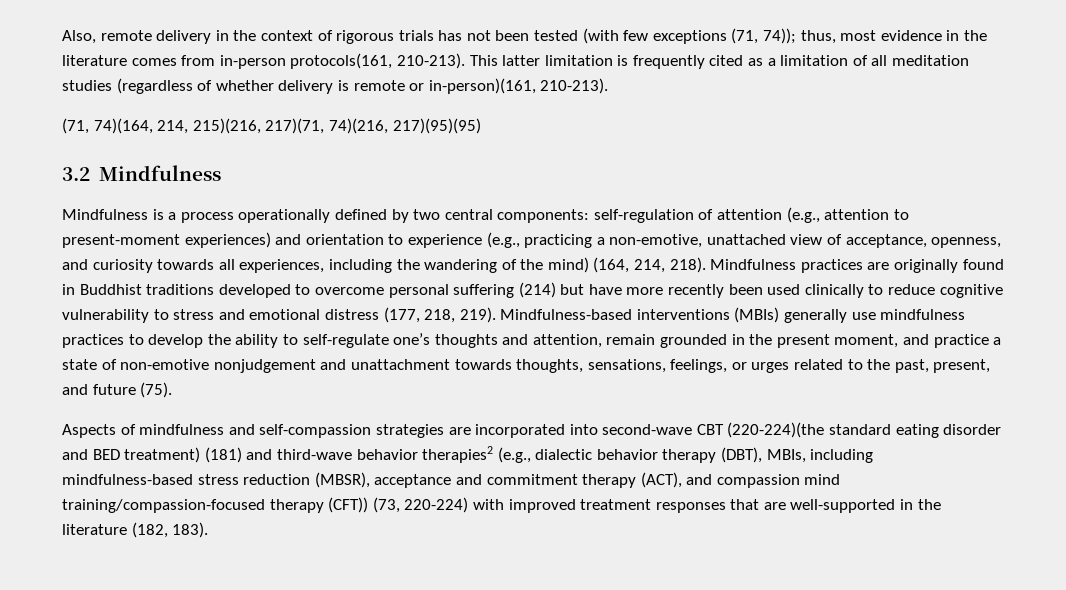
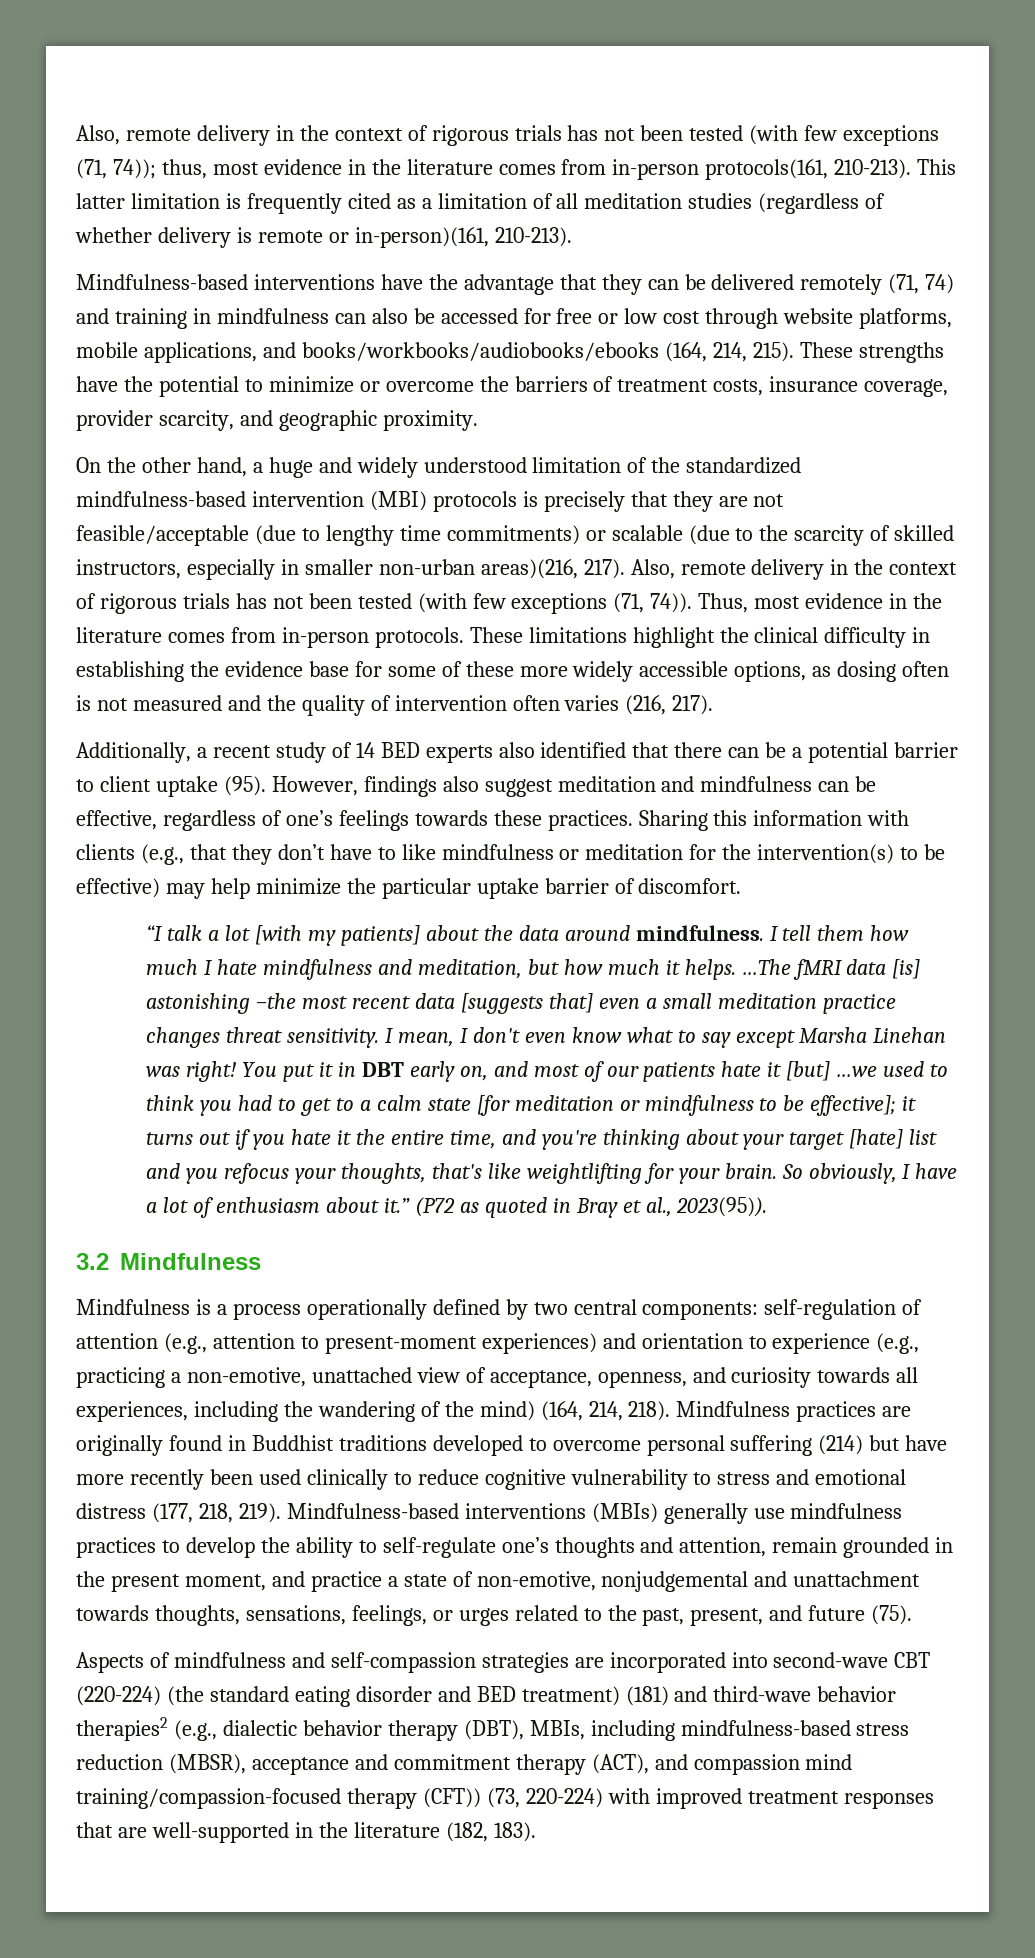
[62,118,481,134] (71, 74)(164, 214, 215)(216, 217)(71, 74)(216, 217)(95)(95) -> [76,274,955,295] [76,308,953,329] [76,342,944,363] [76,376,949,397] [76,410,478,431] [76,457,802,478] [76,491,785,512] [76,525,955,546] [76,559,958,580] [76,593,943,614] [76,627,931,648] [76,661,950,682] [76,695,714,716] [76,742,959,763] [76,776,877,797] [76,810,910,831] [76,844,946,865] [76,878,742,899] [146,925,910,946] [146,959,921,980] [146,993,896,1014] [146,1027,947,1048] [146,1061,949,1082] [146,1095,917,1116] [146,1129,938,1150] [146,1163,958,1184] [146,1197,768,1218] Mindfulness-based interventions have the advantage that they can be delivered remotely (71, 74) and training in mindfulness can also be accessed for free or low cost through website platforms, mobile applications, and books/workbooks/audiobooks/ebooks (164, 214, 215). These strengths have the potential to minimize or overcome the barriers of treatment costs, insurance coverage, provider scarcity, and geographic proximity. // On the other hand, a huge and widely understood limitation of the standardized mindfulness-based intervention (MBI) protocols is precisely that they are not feasible/acceptable (due to lengthy time commitments) or scalable (due to the scarcity of skilled instructors, especially in smaller non-urban areas)(216, 217). Also, remote delivery in the context of rigorous trials has not been tested (with few exceptions (71, 74)). Thus, most evidence in the literature comes from in-person protocols. These limitations highlight the clinical difficulty in establishing the evidence base for some of these more widely accessible options, as dosing often is not measured and the quality of intervention often varies (216, 217). // Additionally, a recent study of 14 BED experts also identified that there can be a potential barrier to client uptake (95). However, findings also suggest meditation and mindfulness can be effective, regardless of one’s feelings towards these practices. Sharing this information with clients (e.g., that they don’t have to like mindfulness or meditation for the intervention(s) to be effective) may help minimize the particular uptake barrier of discomfort. // “I talk a lot [with my patients] about the data around mindfulness. I tell them how much I hate mindfulness and meditation, but how much it helps. …The fMRI data [is] astonishing –the most recent data [suggests that] even a small meditation practice changes threat sensitivity. I mean, I don't even know what to say except Marsha Linehan was right! You put it in DBT early on, and most of our patients hate it [but] …we used to think you had to get to a calm state [for meditation or mindfulness to be effective]; it turns out if you hate it the entire time, and you're thinking about your target [hate] list and you refocus your thoughts, that's like weightlifting for your brain. So obviously, I have a lot of enthusiasm about it.” (P72 as quoted in Bray et al., 2023(95)).
[120,359,316,373] non-emotive nonjudgement -> [476,1571,749,1592] non-emotive, nonjudgemental
[727,422,825,438] (220-224)(the -> [76,1686,204,1706] (220-224) (the

